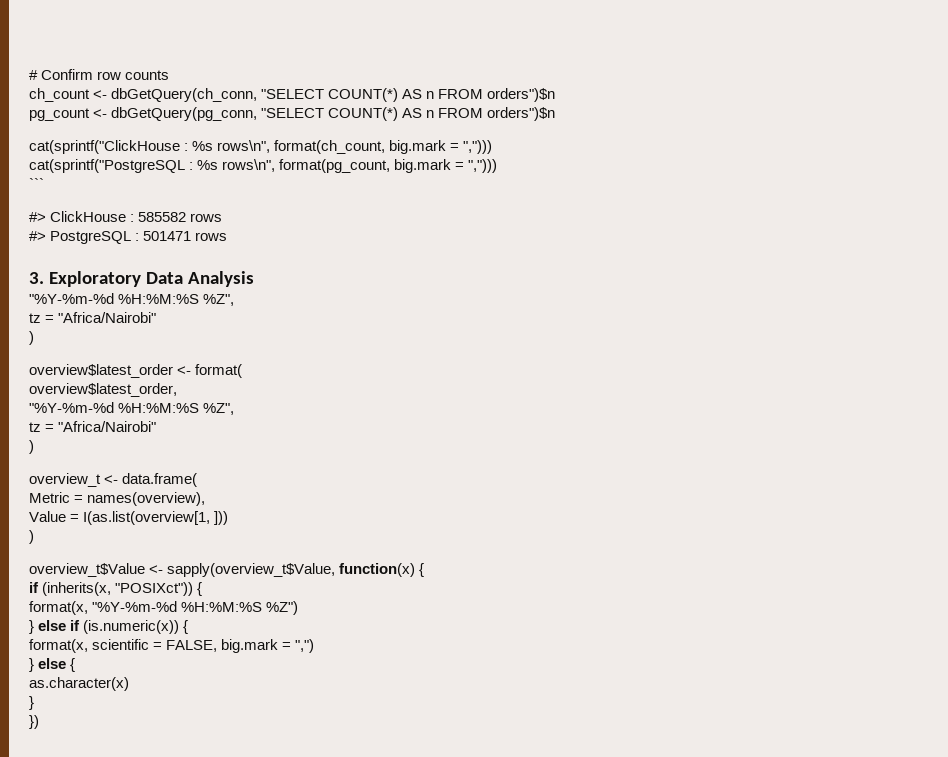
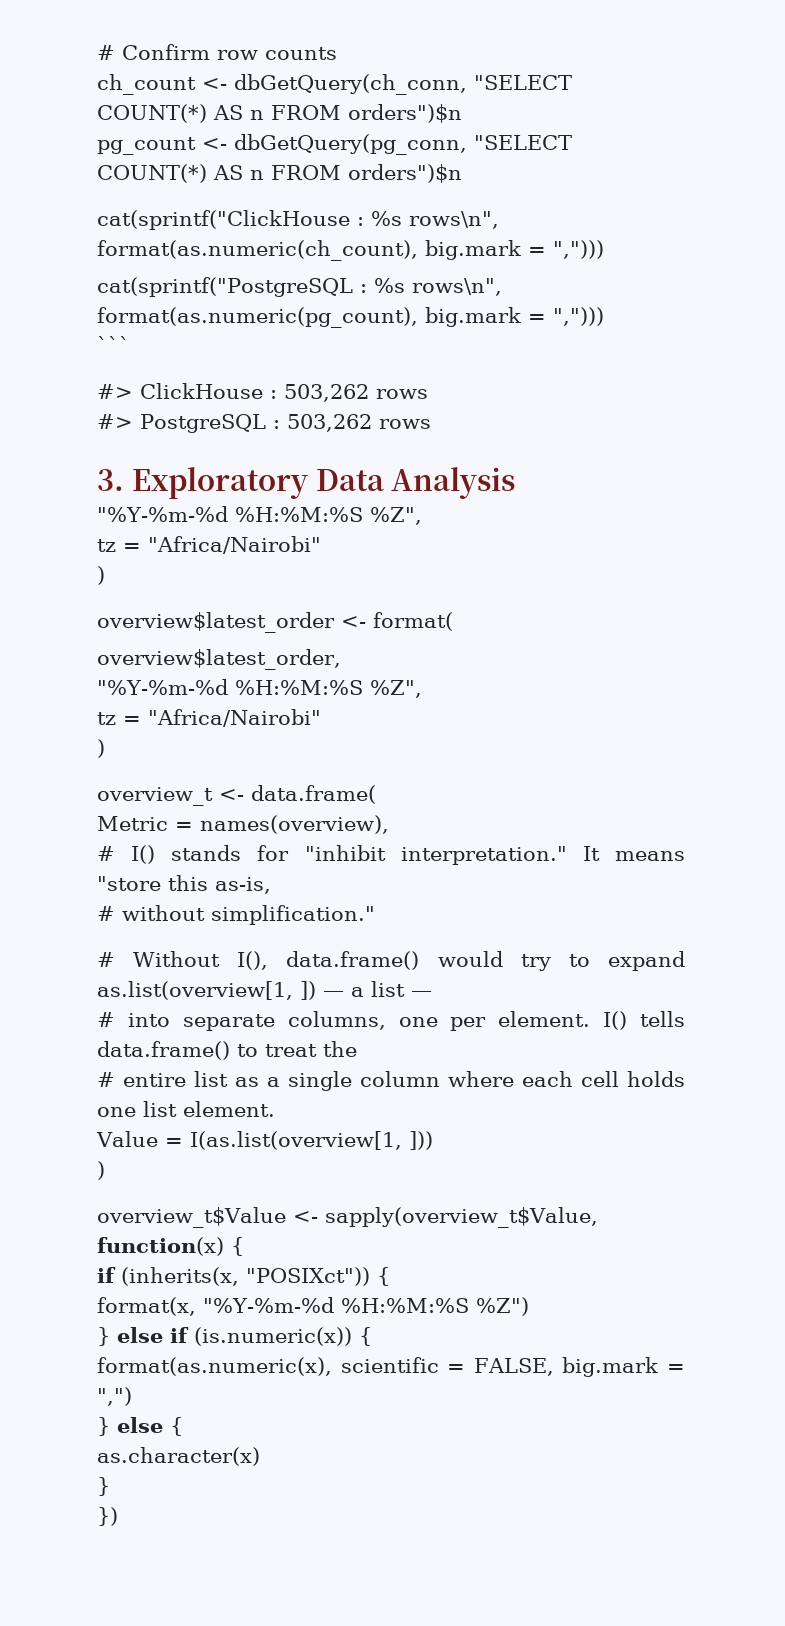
[274,140,386,154] format(ch_count, -> [97,240,418,261] format(as.numeric(ch_count),
[279,159,391,173] format(pg_count, -> [97,307,418,328] format(as.numeric(pg_count),
[138,212,187,222] 585582 -> [284,384,369,402] 503,262
[143,231,192,241] 501471 -> [286,414,372,432] 503,262
(206, 499) none -> [97,845,685,865] [97,875,271,894] [97,905,375,925] [97,951,686,971] [97,981,432,1000] [97,1011,685,1031] [97,1041,357,1060] [97,1071,685,1091] [97,1101,275,1117] // # I() stands for "inhibit interpretation." It means "store this as-is, // # without simplification." // # Without I(), data.frame() would try to expand as.list(overview[1, ]) — a list — // # into separate columns, one per element. I() tells data.frame() to treat the // # entire list as a single column where each cell holds one list element.
[29,639,88,653] format(x, -> [97,1357,332,1376] format(as.numeric(x),

